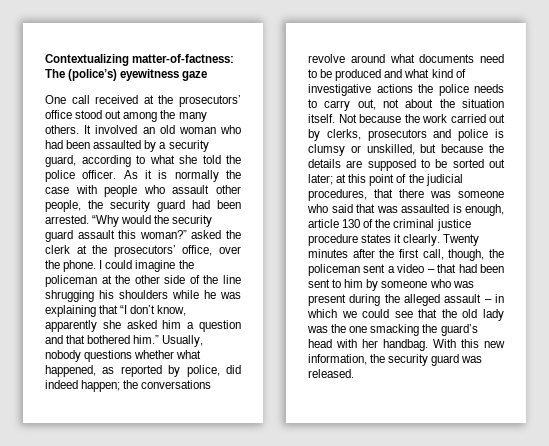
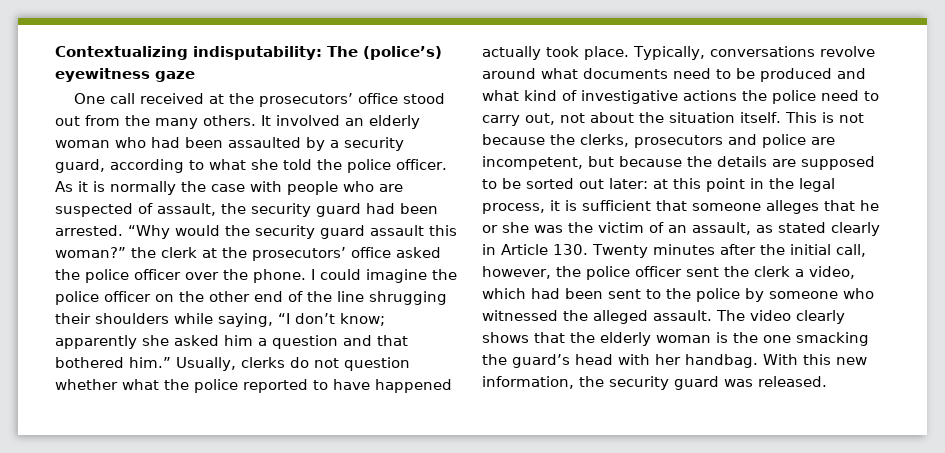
[132,54,235,63] matter-of-factness: -> [193,46,322,60] indisputability:
[123,112,158,122] among -> [85,115,120,126] from
[159,125,175,134] old -> [369,115,420,129] elderly
[172,185,241,194] [45,200,81,212] assault other people, -> [379,184,403,192] [55,203,216,217] are suspected of assault,
[191,230,222,239] asked -> (126, 252) none
[182,245,213,256] office, -> [351,247,441,258] [55,269,181,283] office asked the police officer
[45,275,112,287] policeman at -> [55,291,174,305] police officer on
[164,275,186,284] side -> [254,291,283,302] end
[99,290,114,299] his -> [55,313,91,324] their
[204,290,241,299] [45,305,119,317] he was explaining that -> [218,313,273,327] saying,
[157,305,187,316] know, -> [340,313,385,326] know;
[45,350,202,362] [45,365,242,377] [45,380,139,392] nobody questions whether what happened, as reported by police, did indeed happen; the -> [241,357,410,371] [55,379,452,393] [482,46,705,60] clerks do not question whether what the police reported to have happened actually took place. Typically,
[474,84,504,93] needs -> [821,90,859,101] need
[338,114,505,123] [308,129,504,141] [308,144,415,156] Not because the work carried out by clerks, prosecutors and police is clumsy or unskilled, -> [784,112,864,123] [482,134,835,148] [482,156,583,170] This is not because the clerks, prosecutors and police are incompetent,
[308,174,333,185] later; -> [609,178,648,189] later:
[396,174,463,186] [308,189,504,201] [307,204,504,216] [308,219,471,231] [308,234,480,246] [308,249,504,261] [308,264,457,276] of the judicial procedures, that there was someone who said that was assaulted is enough, article 130 of the criminal justice procedure states it clearly. Twenty minutes after the first call, though, the policeman sent a video – that -> [750,178,835,192] [482,200,879,214] [482,222,880,236] [482,244,866,258] [482,266,855,280] [482,288,526,299] in the legal process, it is sufficient that someone alleges that he or she was the victim of an assault, as stated clearly in Article 130. Twenty minutes after the initial call, however, the police officer sent the clerk a video, which
[344,279,364,288] him -> [666,288,740,302] the police
[452,281,474,288] [308,294,504,306] [307,309,504,321] [307,326,328,333] was present during the alleged assault – in which we could see that the old lady was -> [482,310,845,324] [482,332,728,346] witnessed the alleged assault. The video clearly shows that the elderly woman is

